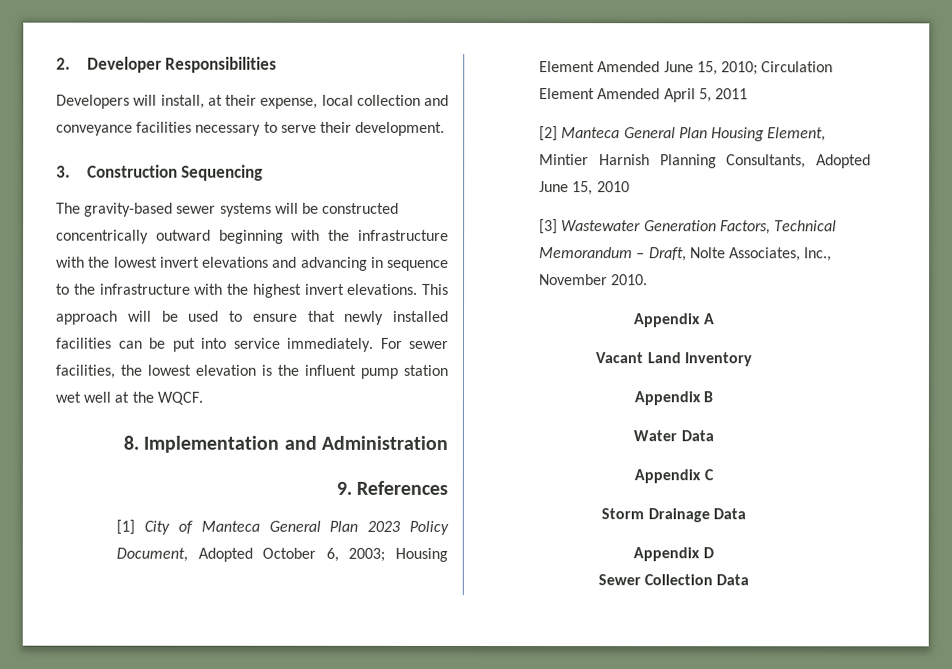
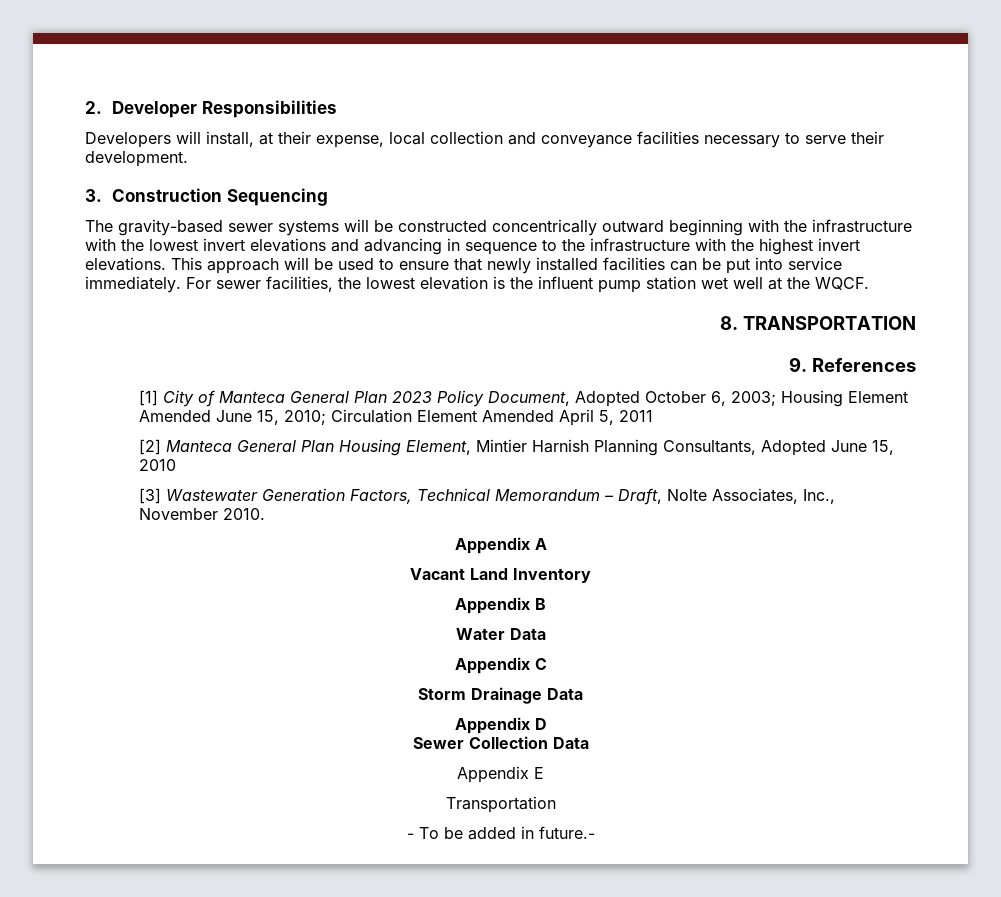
[143,435,448,453] Implementation and Administration -> [743,316,916,330] TRANSPORTATION
(750, 580) none -> [457,766,544,783] [445,796,556,813] [406,826,595,840] // Appendix E // Transportation // - To be added in future.-

